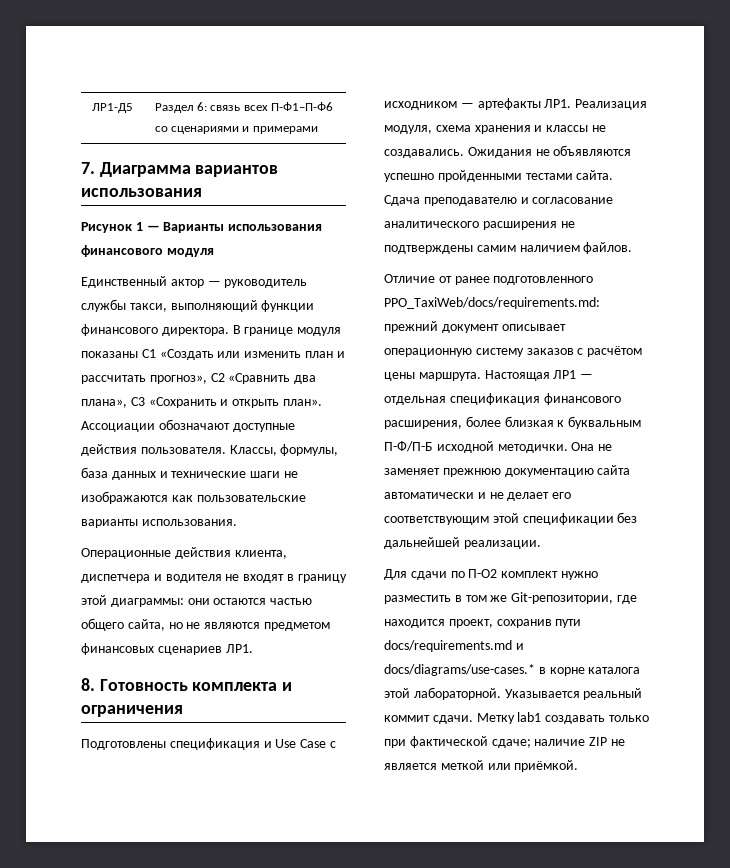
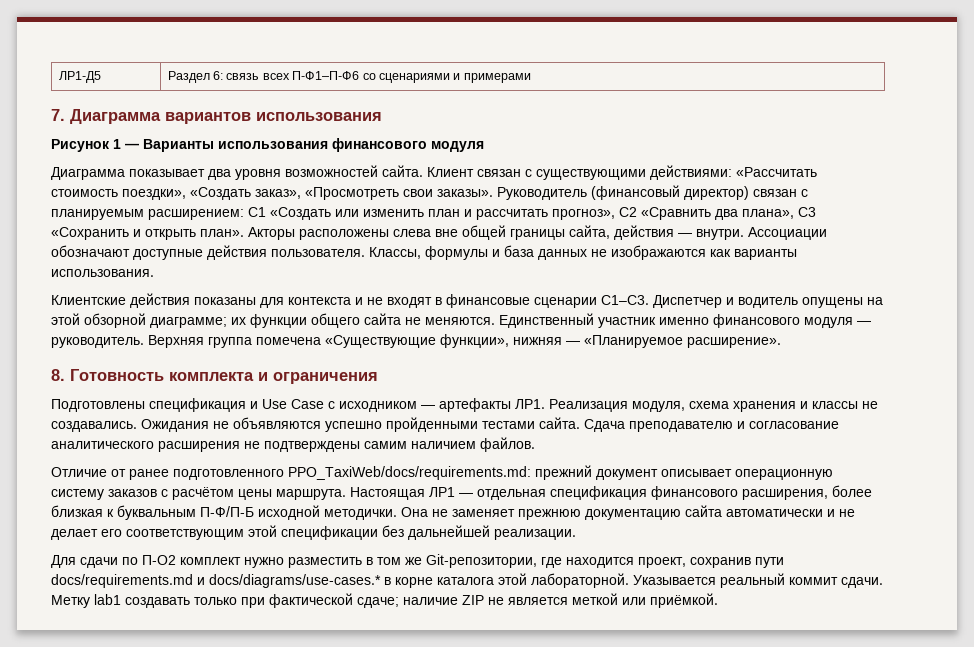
[81,276,308,288] [81,299,315,312] [81,324,342,336] [81,351,138,358] Единственный актор — руководитель службы такси, выполняющий функции финансового директора. В границе модуля показаны -> [51,165,817,180] [51,185,808,200] [51,209,244,220] Диаграмма показывает два уровня возможностей сайта. Клиент связан с существующими действиями: «Рассчитать стоимость поездки», «Создать заказ», «Просмотреть свои заказы». Руководитель (финансовый директор) связан с планируемым расширением:
(322, 402) none -> [248,225,744,240] Акторы расположены слева вне общей границы сайта, действия — внутри.
[280,444,339,456] [81,467,281,480] формулы, база данных и технические шаги -> [425,245,587,260] формулы и база данных
[196,495,306,502] пользовательские -> (731, 253) none
[81,547,287,559] [81,574,347,583] [81,595,313,607] [81,618,330,631] [81,643,253,655] Операционные действия клиента, диспетчера и водителя не входят в границу этой диаграммы: они остаются частью общего сайта, но не являются предметом финансовых сценариев ЛР1. -> [51,293,883,308] [51,313,871,328] [51,334,781,348] Клиентские действия показаны для контекста и не входят в финансовые сценарии С1–С3. Диспетчер и водитель опущены на этой обзорной диаграмме; их функции общего сайта не меняются. Единственный участник именно финансового модуля — руководитель. Верхняя группа помечена «Существующие функции», нижняя — «Планируемое расширение».

